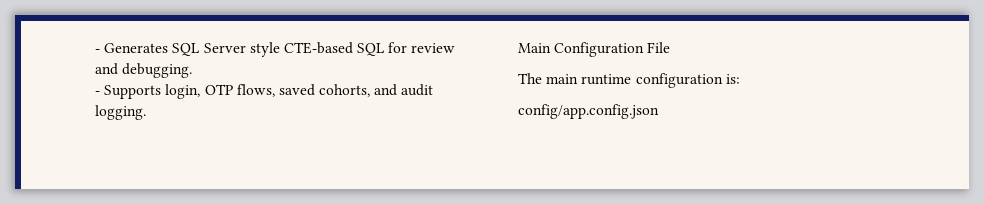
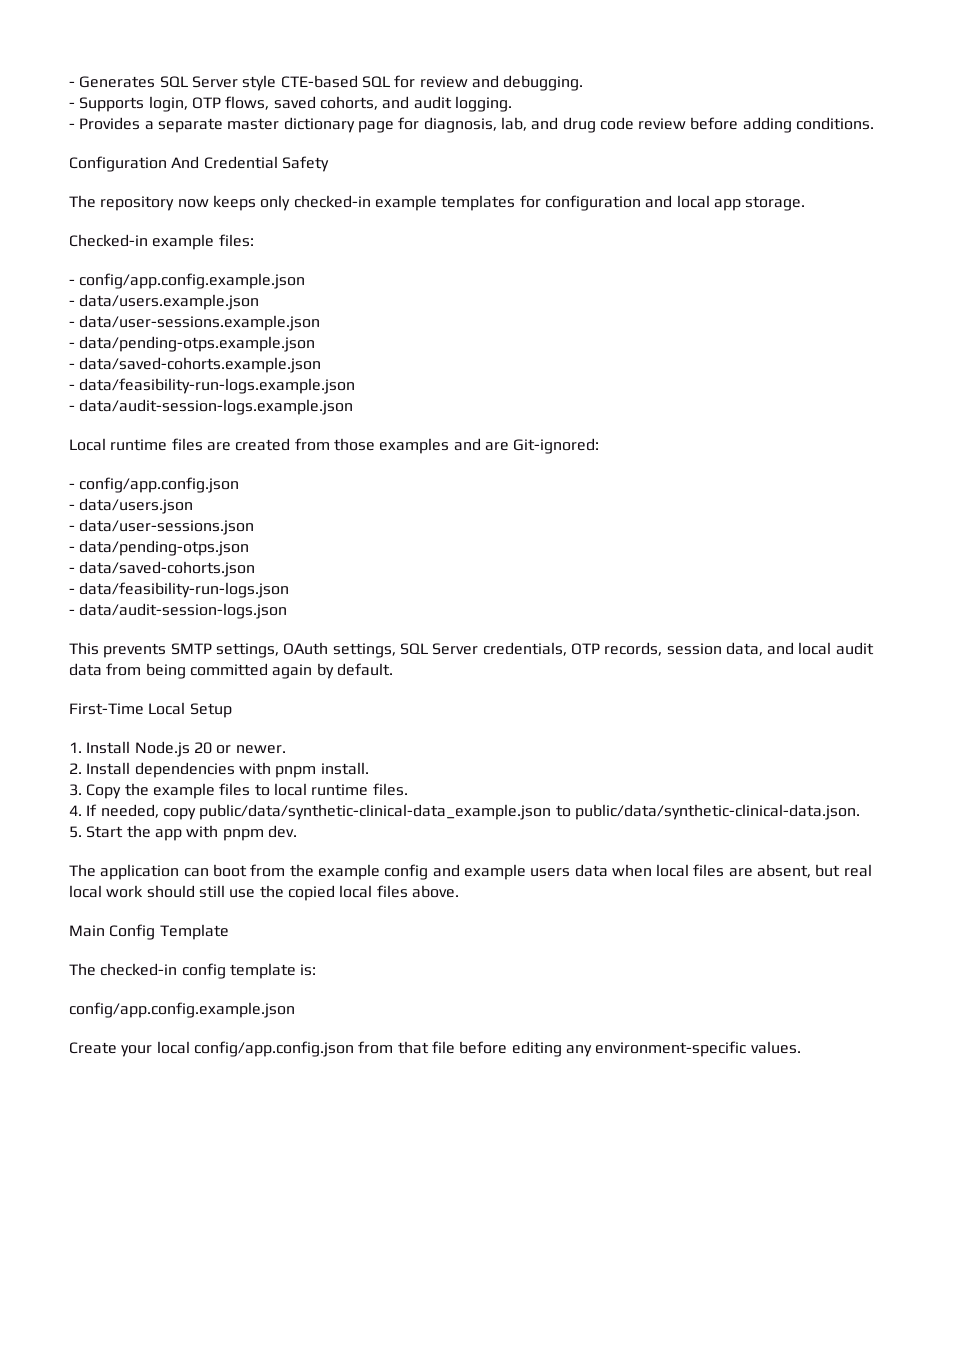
[518,42,671,57] [518,73,740,88] [518,104,659,119] Main Configuration File // The main runtime configuration is: // config/app.config.json -> [69,117,875,133] [69,156,329,172] [69,195,806,211] [69,234,254,250] [69,273,306,289] [69,294,260,310] [69,315,321,331] [69,336,316,352] [69,357,322,373] [69,378,356,394] [69,399,354,415] [69,438,600,454] [69,477,240,493] [69,498,194,514] [69,519,255,535] [69,540,250,556] [69,561,256,577] [69,582,290,598] [69,603,288,619] [69,642,874,658] [69,663,393,679] [69,702,232,718] [69,741,286,757] [69,762,369,778] [69,783,408,799] [69,804,860,820] [69,825,297,841] [69,864,872,880] [69,885,459,901] [69,924,229,940] [69,963,317,979] [69,1002,295,1018] [69,1041,801,1057] - Provides a separate master dictionary page for diagnosis, lab, and drug code review before adding conditions. // Configuration And Credential Safety // The repository now keeps only checked-in example templates for configuration and local app storage. // Checked-in example files: // - config/app.config.example.json // - data/users.example.json // - data/user-sessions.example.json // - data/pending-otps.example.json // - data/saved-cohorts.example.json // - data/feasibility-run-logs.example.json // - data/audit-session-logs.example.json // Local runtime files are created from those examples and are Git-ignored: // - config/app.config.json // - data/users.json // - data/user-sessions.json // - data/pending-otps.json // - data/saved-cohorts.json // - data/feasibility-run-logs.json // - data/audit-session-logs.json // This prevents SMTP settings, OAuth settings, SQL Server credentials, OTP records, session data, and local audit data from being committed again by default. // First-Time Local Setup // 1. Install Node.js 20 or newer. // 2. Install dependencies with pnpm install. // 3. Copy the example files to local runtime files. // 4. If needed, copy public/data/synthetic-clinical-data_example.json to public/data/synthetic-clinical-data.json. // 5. Start the app with pnpm dev. // The application can boot from the example config and example users data when local files are absent, but real local work should still use the copied local files above. // Main Config Template // The checked-in config template is: // config/app.config.example.json // Create your local config/app.config.json from that file before editing any environment-specific values.

